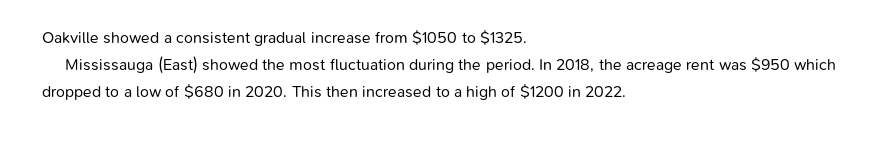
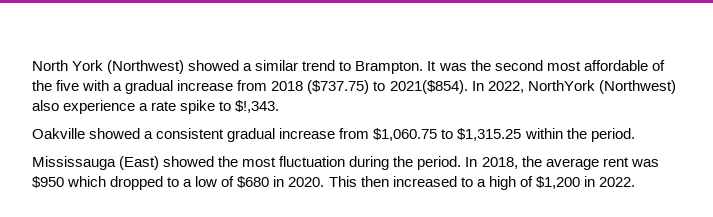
(42, 38) none -> [32,60,665,74] [32,80,676,94] [32,100,280,114] North York (Northwest) showed a similar trend to Brampton. It was the second most affordable of the five with a gradual increase from 2018 ($737.75) to 2021($854). In 2022, NorthYork (Northwest) also experience a rate spike to $!,343. //
[412,30,527,45] $1050 to $1325. -> [373,128,635,142] $1,060.75 to $1,315.25 within the period.
[626,61,683,73] acreage -> [545,158,599,170] average
[519,84,564,99] $1200 -> [535,176,580,189] $1,200

